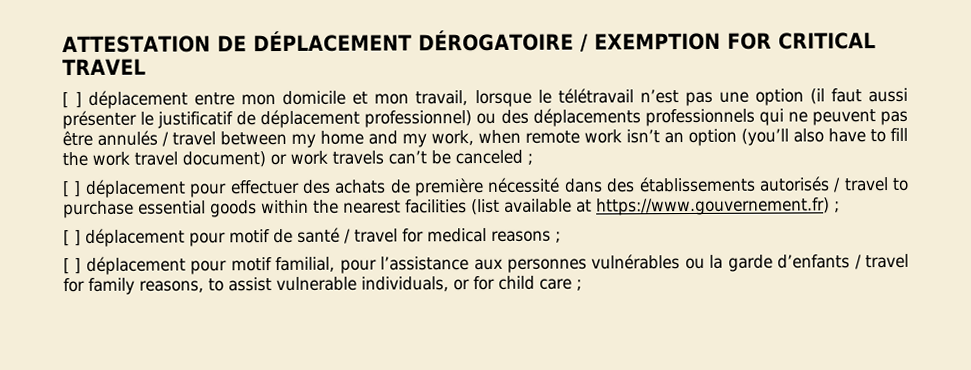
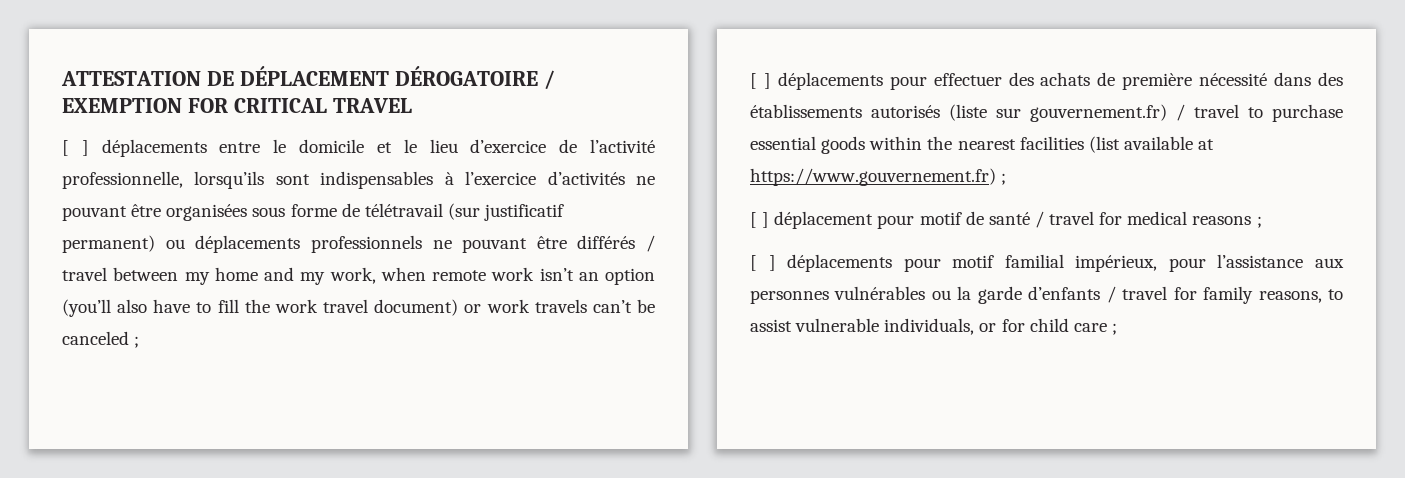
[88,87,908,109] [62,108,909,130] [62,130,158,147] déplacement entre mon domicile et mon travail, lorsque le télétravail n’est pas une option (il faut aussi présenter le justificatif de déplacement professionnel) ou des déplacements professionnels qui ne peuvent pas être annulés -> [101,139,655,157] [62,171,656,189] [62,203,565,221] [62,235,636,253] déplacements entre le domicile et le lieu d’exercice de l’activité professionnelle, lorsqu’ils sont indispensables à l’exercice d’activités ne pouvant être organisées sous forme de télétravail (sur justificatif permanent) ou déplacements professionnels ne pouvant être différés
[84,179,186,198] déplacement -> [777,72,883,90] déplacements
(830, 184) none -> [949,104,1167,122] (liste sur gouvernement.fr)
[85,256,336,275] déplacement pour motif familial, -> [787,254,1158,272] déplacements pour motif familial impérieux,

